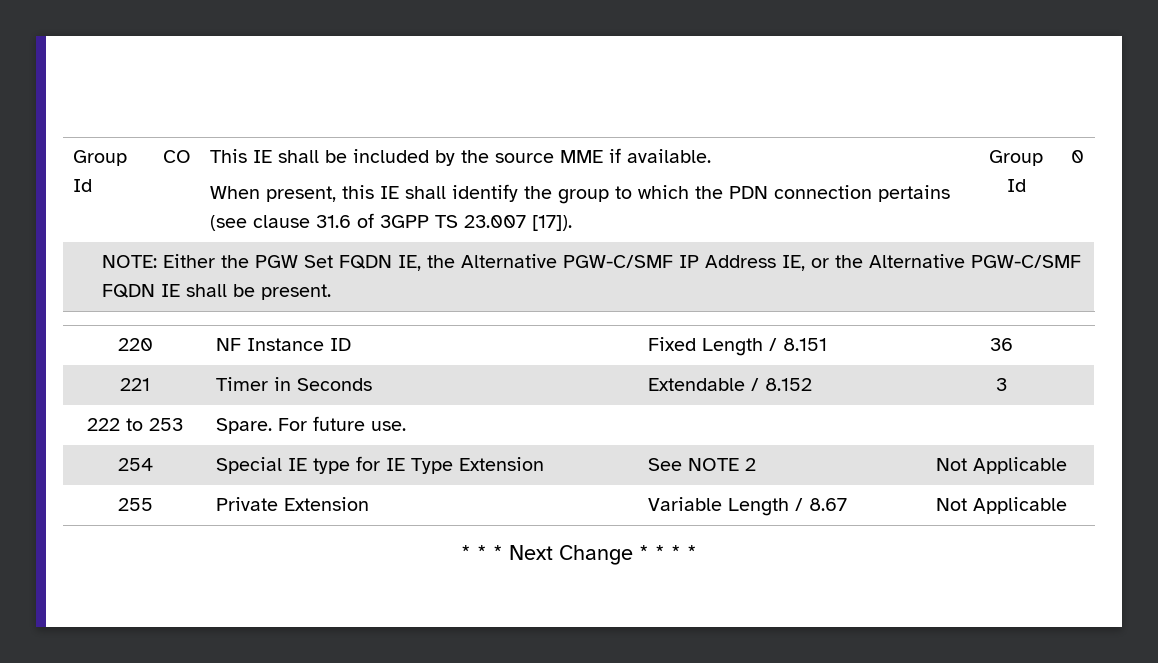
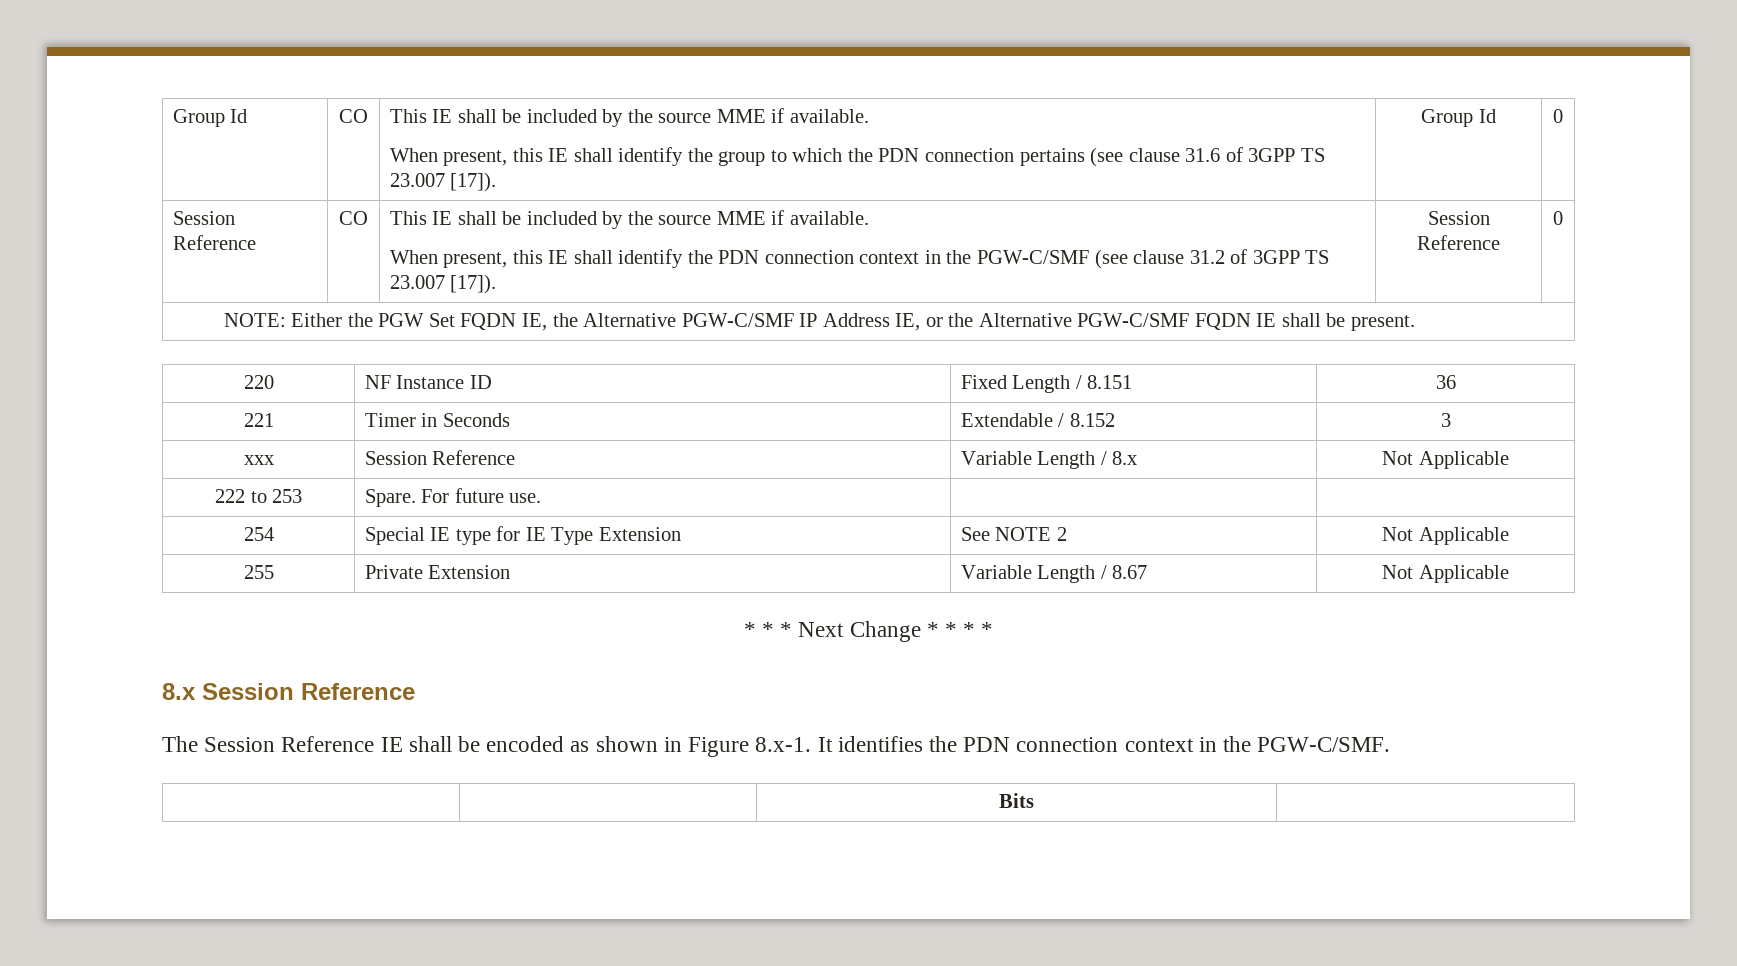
(1084, 156) none -> [172,211,235,225] [172,235,256,250] [339,211,368,225] [389,210,869,229] [389,249,1330,269] [389,274,497,294] [1427,211,1490,225] [1417,235,1500,250] [1553,211,1563,225] // Session Reference | CO | This IE shall be included by the source MME if available. // When present, this IE shall identify the PDN connection context in the PGW-C/SMF (see clause 31.2 of 3GPP TS 23.007 [17]). | Session Reference | 0
(1007, 384) none -> [243,455,274,465] [364,450,516,465] [960,451,1138,469] [1382,451,1509,469] // xxx | Session Reference | Variable Length / 8.x | Not Applicable
(697, 552) none -> [162,683,415,700] [162,736,1391,757] [999,793,1034,808] // 8.x Session Reference // The Session Reference IE shall be encoded as shown in Figure 8.x-1. It identifies the PDN connection context in the PGW-C/SMF. // | | Bits |

